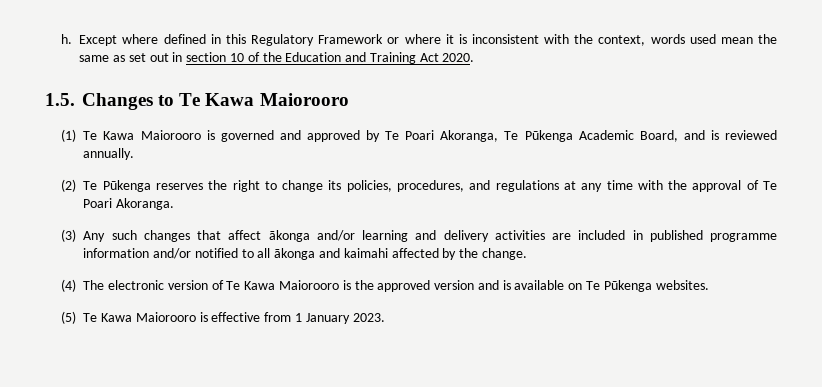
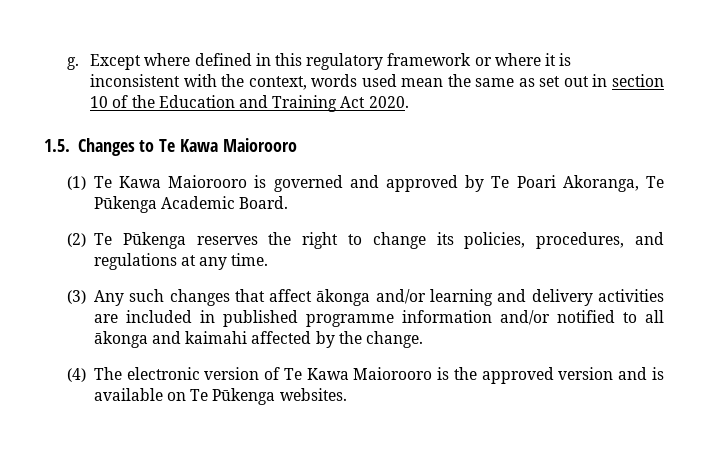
[61,34,73,44] h. -> [67,57,80,70] g.
[251,34,384,46] Regulatory Framework -> [306,53,472,70] regulatory framework
[639,130,777,142] [83,148,135,160] Board, and is reviewed annually. -> [239,196,289,209] Board.
[606,180,778,192] [83,198,175,210] time with the approval of Te Poari Akoranga. -> [231,253,269,266] time.
[61,311,385,324] // (5) Te Kawa Maiorooro is effective from 1 January 2023. -> (347, 394) none

